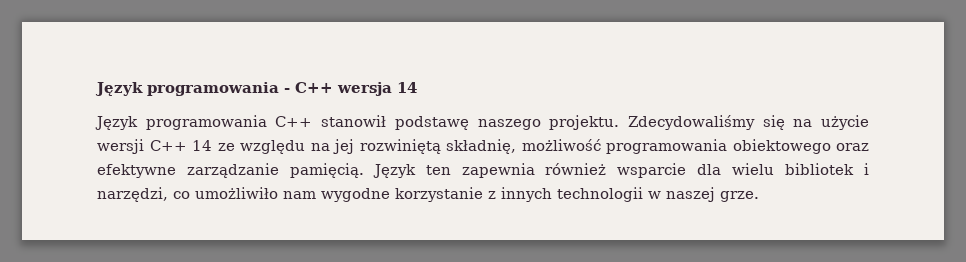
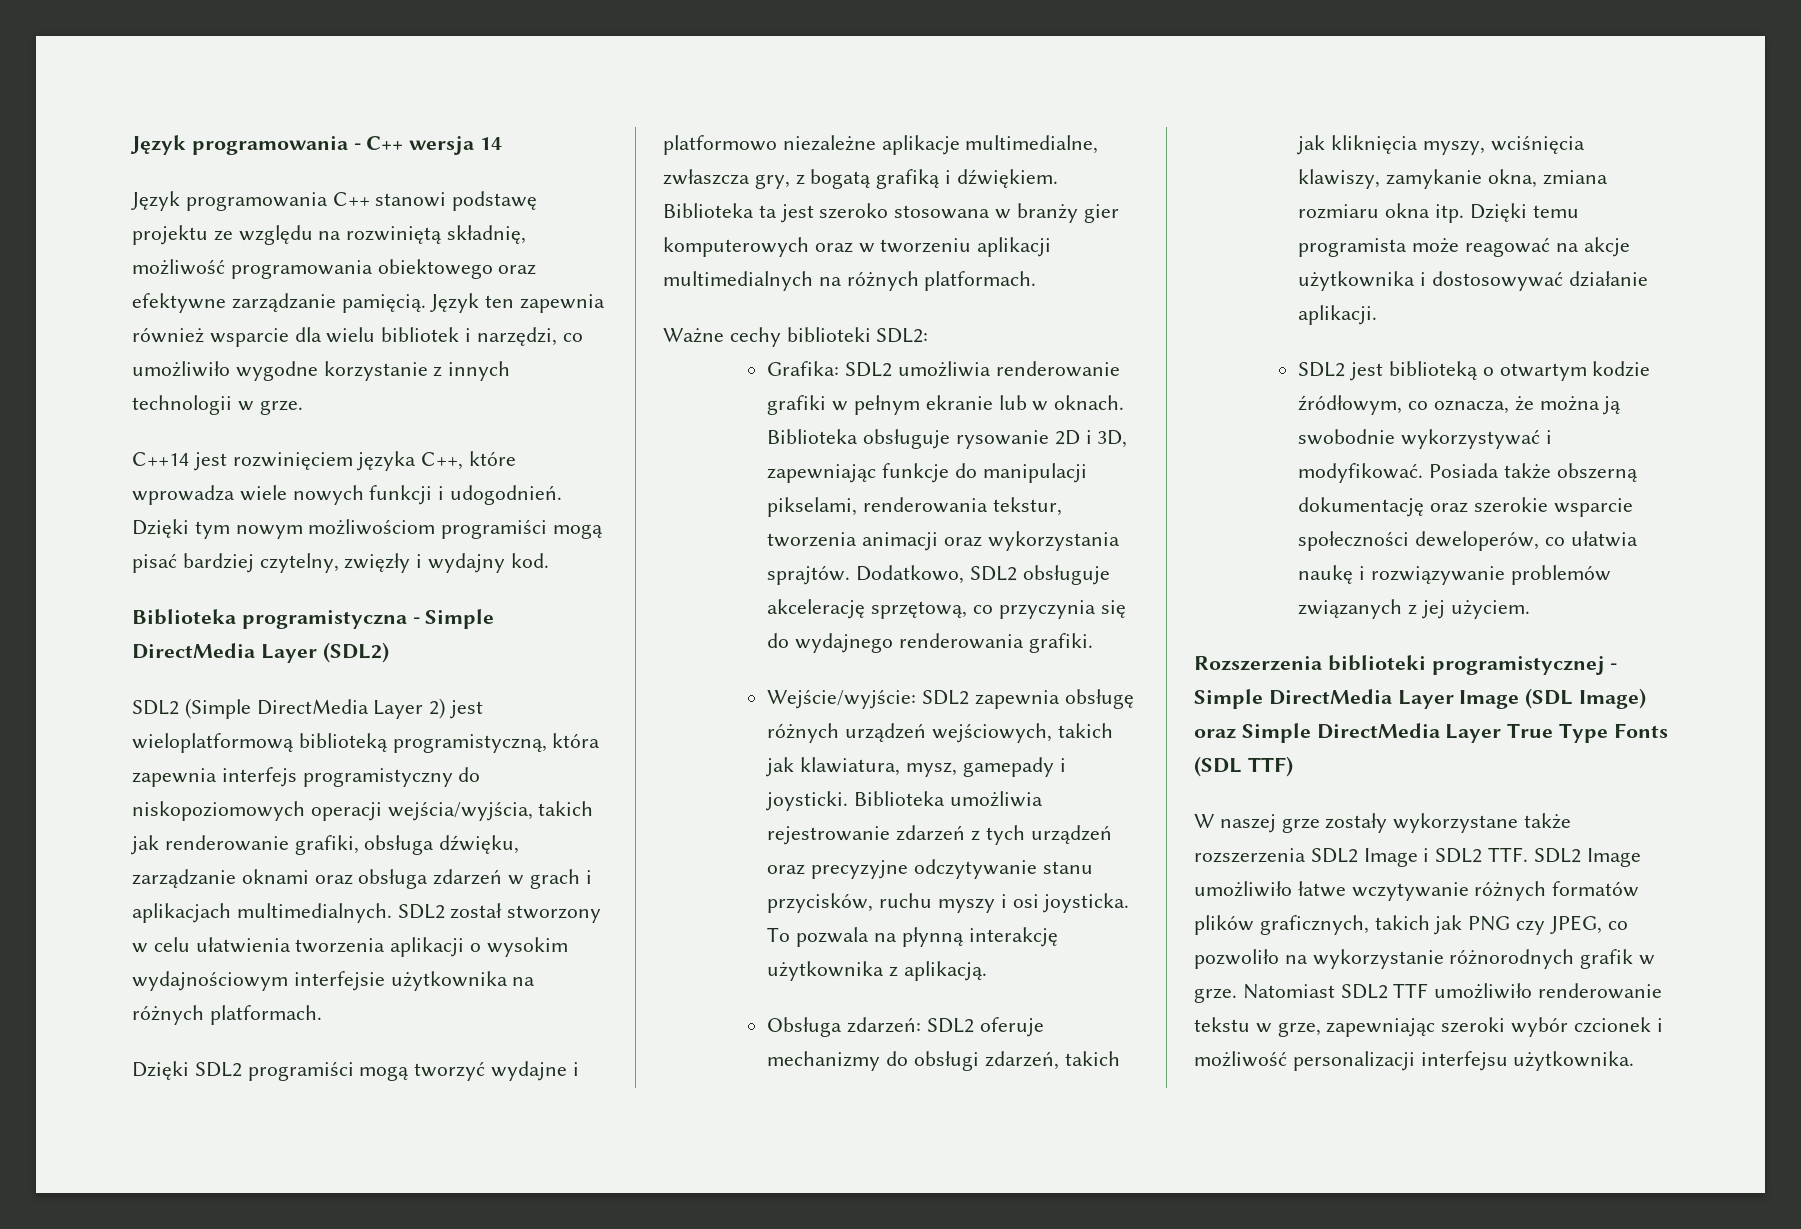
[321,115,870,130] [97,139,212,154] stanowił podstawę naszego projektu. Zdecydowaliśmy się na użycie wersji C++ 14 -> [375,191,538,211] [132,225,208,245] stanowi podstawę projektu
[333,139,354,154] jej -> (342, 235) none
[283,191,316,199] nam -> (230, 369) none
[666,187,759,202] naszej grze. -> [259,400,303,415] [132,451,517,471] [132,485,563,505] [132,519,604,539] [132,553,549,573] [132,609,495,629] [132,642,389,663] [132,698,484,719] [132,733,601,753] [132,767,481,787] [132,801,594,821] [131,835,520,855] [132,869,592,889] [132,903,602,923] [132,937,568,957] [132,971,536,991] [132,1005,322,1025] [132,1061,579,1081] [663,135,1099,155] [663,169,1058,189] [663,203,1119,223] [663,237,1052,257] [663,271,1037,291] [663,327,929,347] [767,361,1120,377] [767,395,1125,415] [767,429,1128,449] [767,463,1087,483] [767,497,1063,517] [767,531,1120,551] [767,565,1110,585] [767,599,1126,619] [767,633,1093,653] [767,689,1134,709] [767,723,1113,743] [766,757,1066,777] [766,791,1044,811] [767,825,1112,845] [767,859,1093,879] [767,893,1130,913] [767,927,1058,947] [767,961,988,981] [767,1017,1044,1037] [767,1051,1120,1071] [1297,135,1585,155] [1298,169,1608,189] [1298,203,1579,223] [1298,237,1630,257] [1298,271,1648,291] [1298,305,1378,325] [1298,361,1651,381] [1298,395,1622,415] [1298,429,1553,449] [1298,463,1638,483] [1298,497,1633,517] [1298,531,1638,551] [1298,565,1611,585] [1298,599,1530,619] [1194,655,1618,675] [1194,688,1647,709] [1194,723,1668,743] [1194,756,1293,777] [1194,813,1572,833] [1194,847,1641,867] [1194,881,1640,901] [1194,915,1628,935] [1194,949,1656,969] [1194,983,1663,1003] [1194,1017,1663,1037] [1194,1051,1635,1071] grze. // C++14 jest rozwinięciem języka C++, które wprowadza wiele nowych funkcji i udogodnień. Dzięki tym nowym możliwościom programiści mogą pisać bardziej czytelny, zwięzły i wydajny kod. // Biblioteka programistyczna - Simple DirectMedia Layer (SDL2) // SDL2 (Simple DirectMedia Layer 2) jest wieloplatformową biblioteką programistyczną, która zapewnia interfejs programistyczny do niskopoziomowych operacji wejścia/wyjścia, takich jak renderowanie grafiki, obsługa dźwięku, zarządzanie oknami oraz obsługa zdarzeń w grach i aplikacjach multimedialnych. SDL2 został stworzony w celu ułatwienia tworzenia aplikacji o wysokim wydajnościowym interfejsie użytkownika na różnych platformach. // Dzięki SDL2 programiści mogą tworzyć wydajne i platformowo niezależne aplikacje multimedialne, zwłaszcza gry, z bogatą grafiką i dźwiękiem. Biblioteka ta jest szeroko stosowana w branży gier komputerowych oraz w tworzeniu aplikacji multimedialnych na różnych platformach. // Ważne cechy biblioteki SDL2: // Grafika: SDL2 umożliwia renderowanie grafiki w pełnym ekranie lub w oknach. Biblioteka obsługuje rysowanie 2D i 3D, zapewniając funkcje do manipulacji pikselami, renderowania tekstur, tworzenia animacji oraz wykorzystania sprajtów. Dodatkowo, SDL2 obsługuje akcelerację sprzętową, co przyczynia się do wydajnego renderowania grafiki. // Wejście/wyjście: SDL2 zapewnia obsługę różnych urządzeń wejściowych, takich jak klawiatura, mysz, gamepady i joysticki. Biblioteka umożliwia rejestrowanie zdarzeń z tych urządzeń oraz precyzyjne odczytywanie stanu przycisków, ruchu myszy i osi joysticka. To pozwala na płynną interakcję użytkownika z aplikacją. // Obsługa zdarzeń: SDL2 oferuje mechanizmy do obsługi zdarzeń, takich jak kliknięcia myszy, wciśnięcia klawiszy, zamykanie okna, zmiana rozmiaru okna itp. Dzięki temu programista może reagować na akcje użytkownika i dostosowywać działanie aplikacji. // SDL2 jest biblioteką o otwartym kodzie źródłowym, co oznacza, że można ją swobodnie wykorzystywać i modyfikować. Posiada także obszerną dokumentację oraz szerokie wsparcie społeczności deweloperów, co ułatwia naukę i rozwiązywanie problemów związanych z jej użyciem. // Rozszerzenia biblioteki programistycznej - Simple DirectMedia Layer Image (SDL Image) oraz Simple DirectMedia Layer True Type Fonts (SDL TTF) // W naszej grze zostały wykorzystane także rozszerzenia SDL2 Image i SDL2 TTF. SDL2 Image umożliwiło łatwe wczytywanie różnych formatów plików graficznych, takich jak PNG czy JPEG, co pozwoliło na wykorzystanie różnorodnych grafik w grze. Natomiast SDL2 TTF umożliwiło renderowanie tekstu w grze, zapewniając szeroki wybór czcionek i możliwość personalizacji interfejsu użytkownika.

